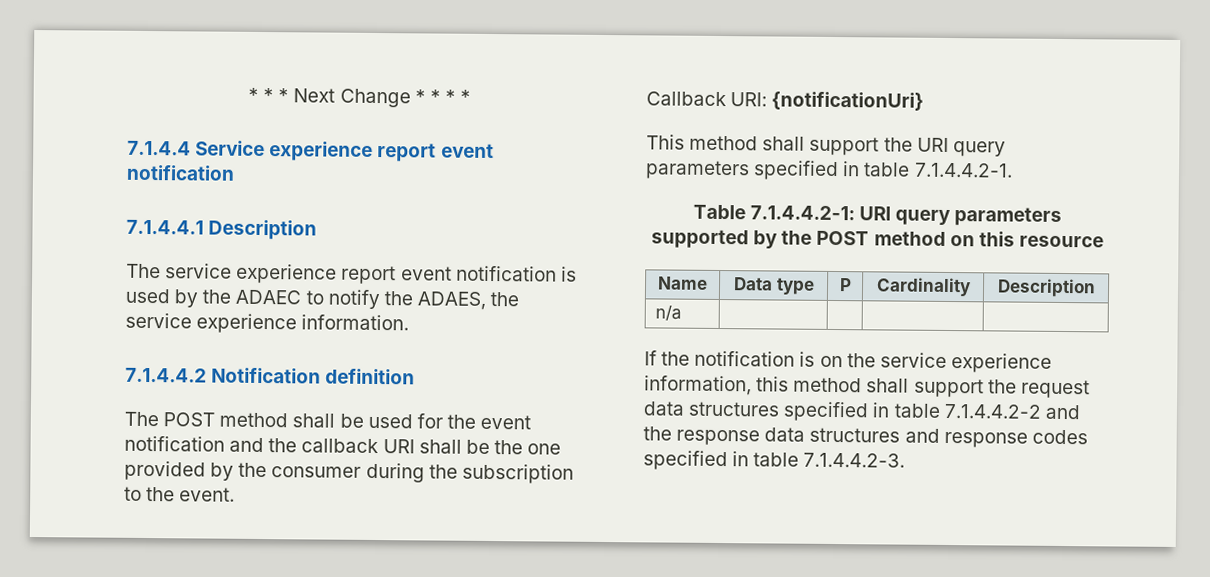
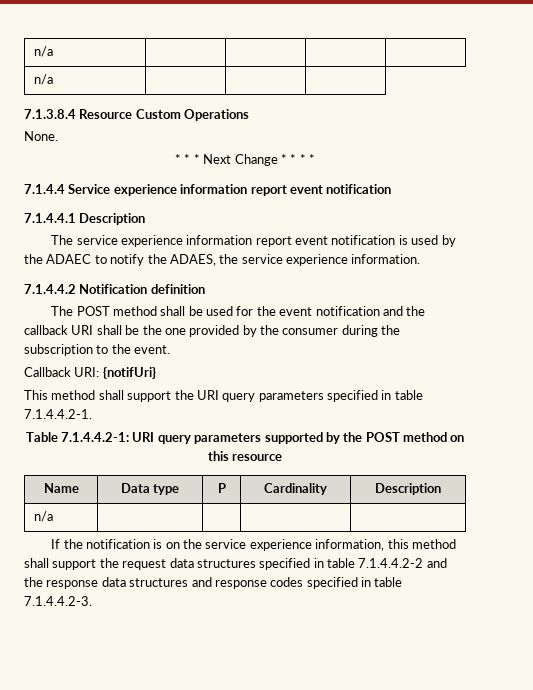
(247, 94) none -> [33,46,53,57] [33,74,53,85] [24,109,250,121] [24,131,58,141] n/a | | | | // n/a | | | // 7.1.3.8.4 Resource Custom Operations // None. //
(374, 151) none -> [180,184,248,194] information
(338, 273) none -> [186,235,253,245] information
[771,91,925,111] {notificationUri} -> [102,367,156,379] {notifUri}

